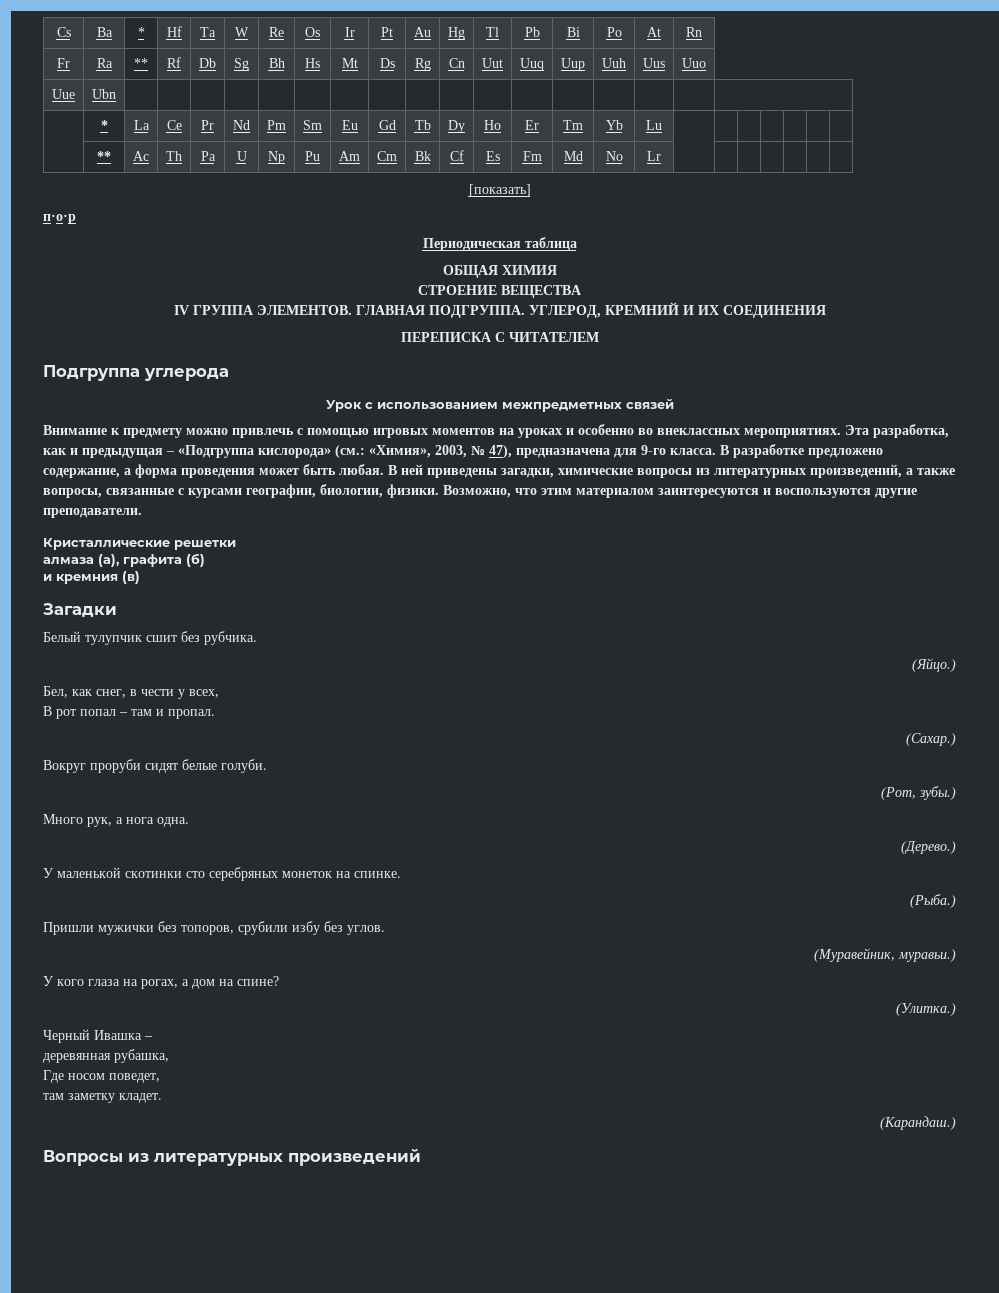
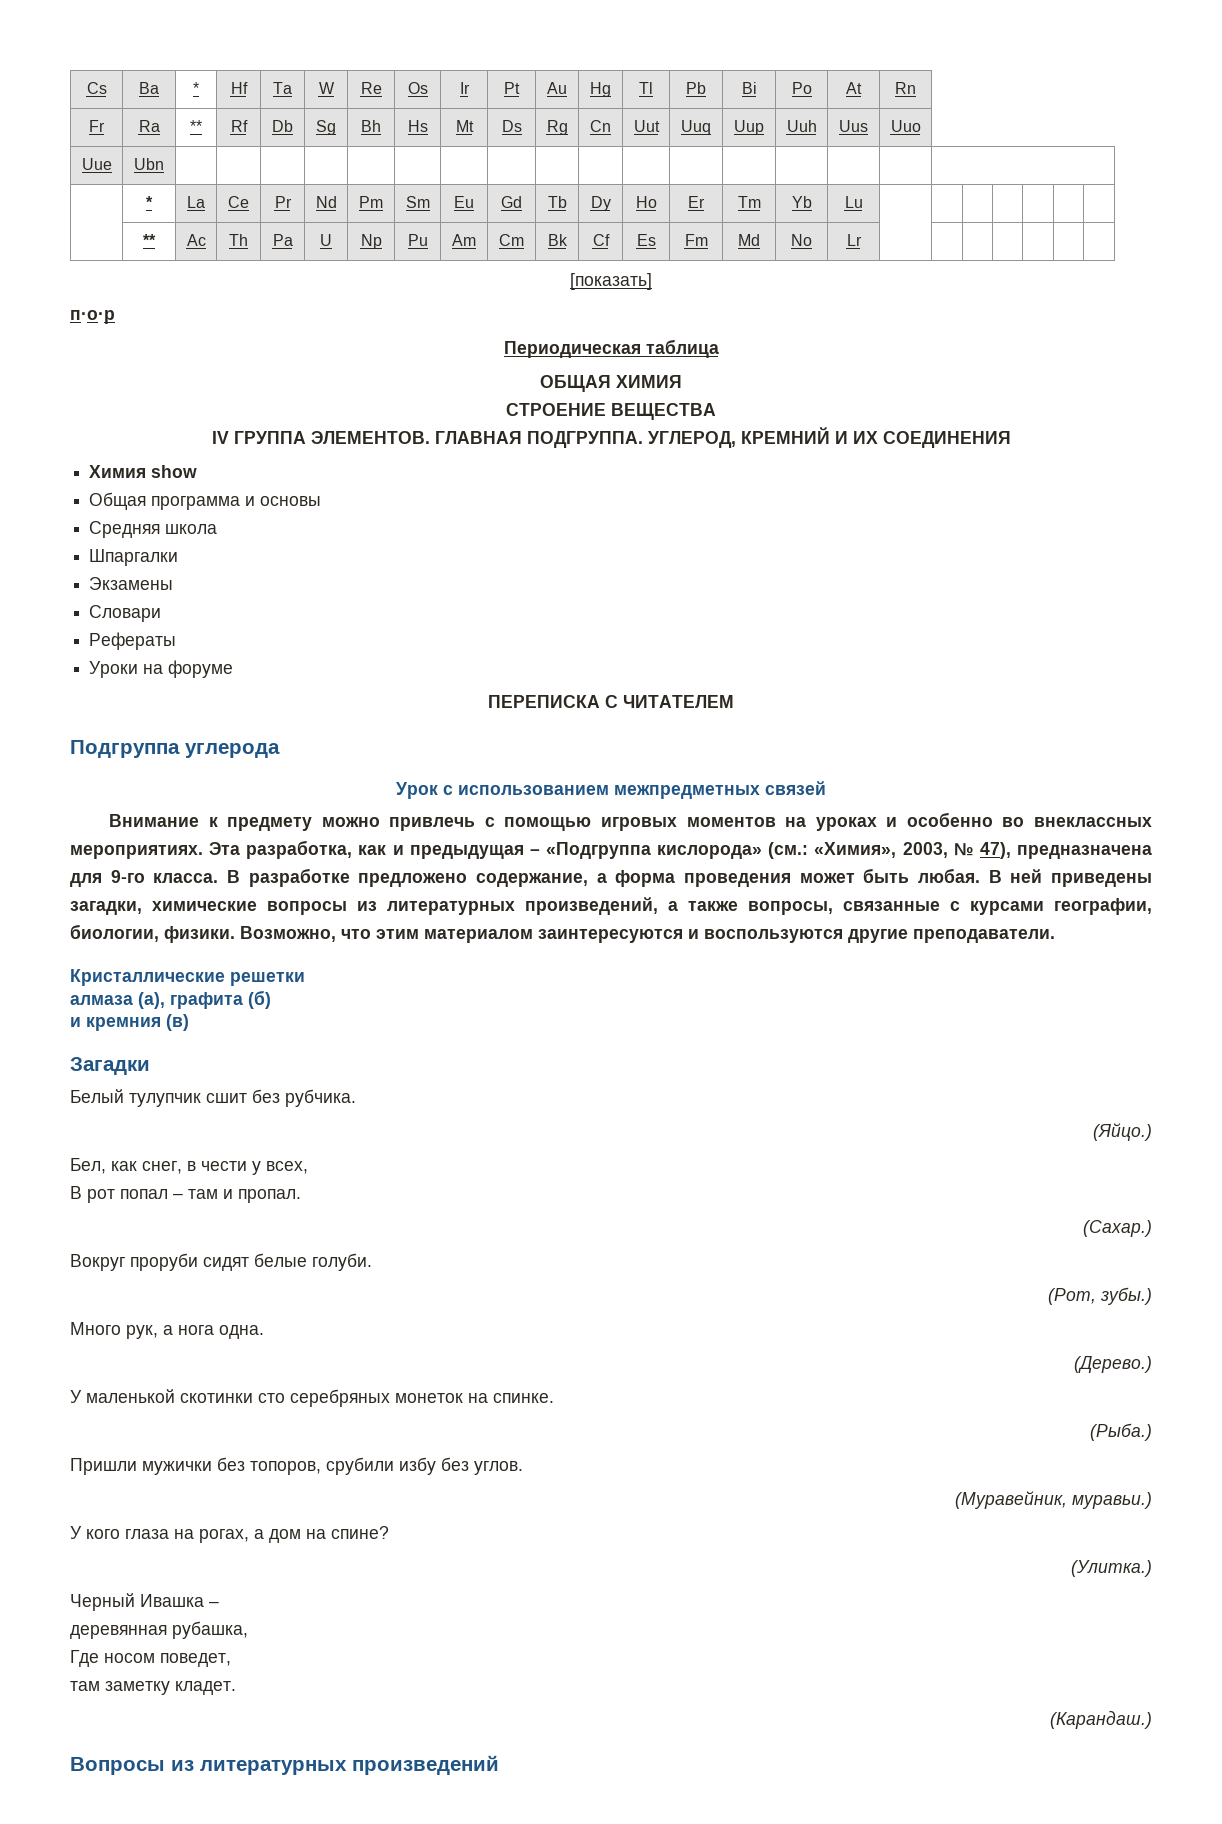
(826, 311) none -> [89,465,198,478] [89,492,322,510] [89,521,218,538] [89,549,179,566] [89,577,174,590] [89,605,162,622] [89,632,177,650] [89,660,234,678] // Химия show // Общая программа и основы // Средняя школа // Шпаргалки // Экзамены // Словари // Рефераты // Уроки на форуме

